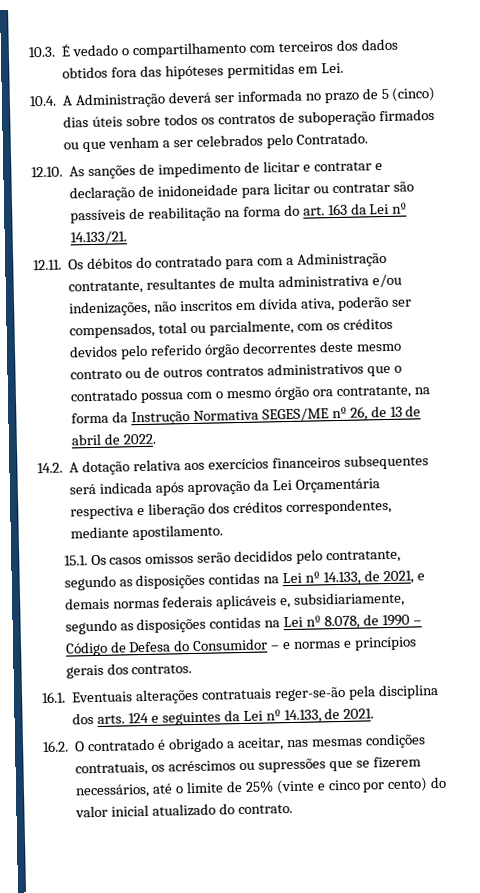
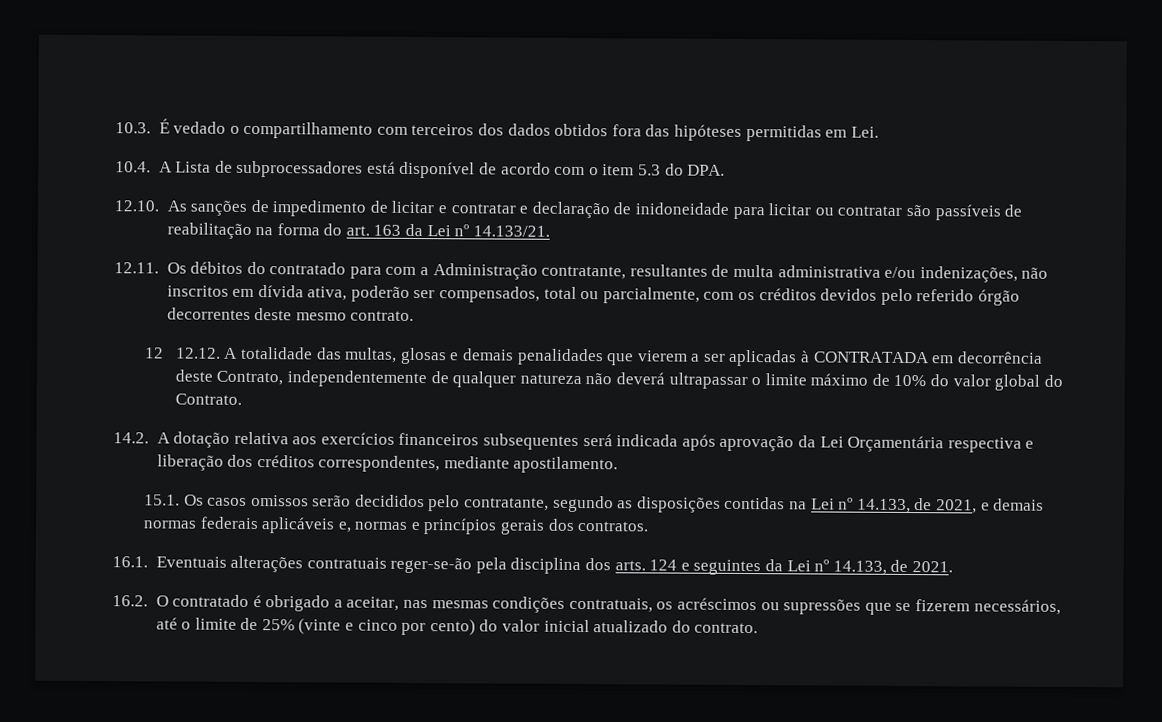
[75,86,436,109] [63,108,435,128] [63,132,368,153] Administração deverá ser informada no prazo de 5 (cinco) dias úteis sobre todos os contratos de suboperação firmados ou que venham a ser celebrados pelo Contratado. -> [175,160,726,179] Lista de subprocessadores está disponível de acordo com o item 5.3 do DPA.
[70,362,402,380] [70,385,430,404] [71,405,422,426] [71,433,157,446] contrato ou de outros contratos administrativos que o contratado possua com o mesmo órgão ora contratante, na forma da Instrução Normativa SEGES/ME nº 26, de 13 de abril de 2022. -> [350,310,415,321] [144,346,1043,367] [174,369,1063,391] [174,393,242,405] contrato. // 12 12.12. A totalidade das multas, glosas e demais penalidades que vierem a ser aplicadas à CONTRATADA em decorrência deste Contrato, independentemente de qualquer natureza não deverá ultrapassar o limite máximo de 10% do valor global do Contrato.
[294,591,406,608] [64,614,422,635] [64,638,292,657] subsidiariamente, segundo as disposições contidas na Lei nº 8.078, de 1990 – Código de Defesa do Consumidor – e -> (352, 527) none

